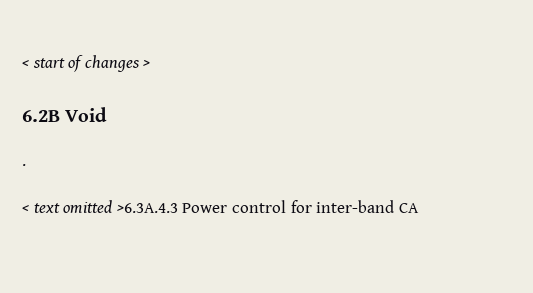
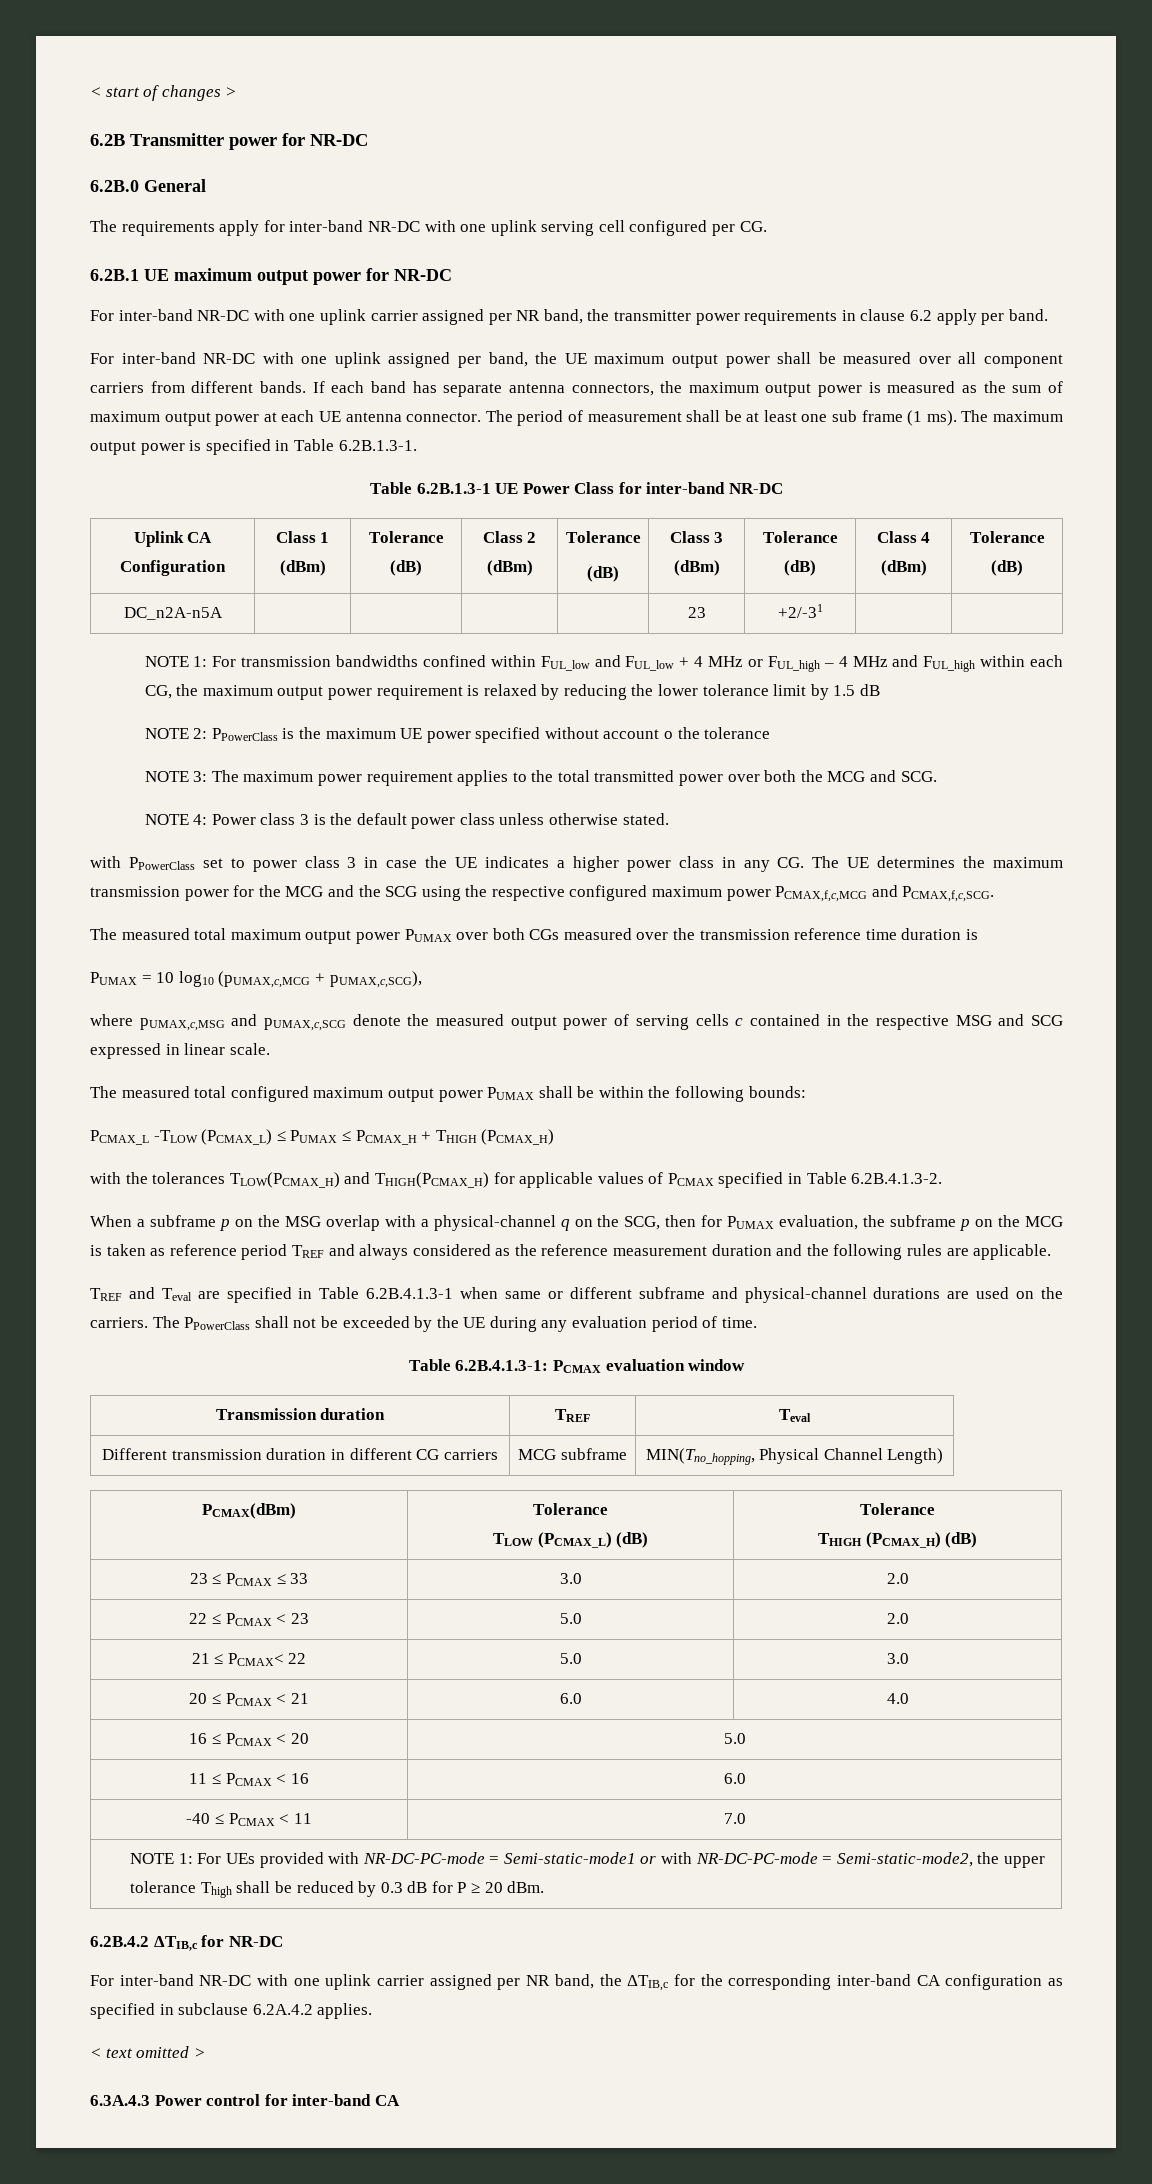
[65,107,108,122] [22,164,26,166] Void // . -> [130,133,368,150] [90,179,206,192] [90,220,767,236] [90,268,452,285] [90,309,1048,325] [90,352,1063,368] [90,381,1063,397] [90,410,1064,426] [90,439,417,455] [369,482,784,494] [133,531,213,547] [120,560,226,576] [275,531,330,543] [279,560,326,576] [368,531,444,543] [390,560,422,576] [482,531,537,543] [486,560,533,576] [565,531,641,543] [587,566,619,582] [669,531,724,543] [673,560,720,576] [762,531,838,543] [784,560,816,576] [876,531,931,543] [880,560,927,576] [969,531,1045,543] [991,560,1023,576] [123,607,223,620] [687,607,706,618] [777,604,823,618] [144,655,1064,672] [144,684,881,700] [144,727,771,743] [144,770,937,786] [144,813,669,829] [90,856,1063,872] [90,885,995,902] [90,928,979,944] [90,971,422,988] [90,1014,1064,1031] [90,1043,270,1059] [90,1086,806,1102] [90,1129,555,1145] [90,1172,943,1188] [90,1215,1064,1231] [90,1244,1052,1260] [90,1287,1064,1303] [90,1316,757,1332] [408,1359,746,1373] [215,1408,386,1420] [555,1409,590,1422] [779,1409,811,1422] [102,1448,498,1460] [518,1448,627,1460] [645,1448,944,1465] [202,1503,296,1519] [533,1503,608,1515] [492,1532,649,1548] [860,1503,935,1515] [817,1532,978,1548] [189,1573,309,1586] [559,1573,582,1584] [886,1573,909,1584] [189,1613,309,1626] [559,1613,582,1624] [886,1613,909,1624] [191,1653,307,1666] [559,1653,582,1664] [886,1653,909,1664] [189,1693,309,1706] [559,1693,582,1704] [886,1693,909,1704] [189,1733,309,1746] [723,1733,746,1744] [189,1773,309,1786] [723,1773,746,1784] [186,1813,312,1826] [723,1813,746,1824] [130,1852,1046,1868] [130,1881,545,1898] [90,1935,283,1951] [90,1974,1064,1991] [90,2003,373,2019] Transmitter power for NR-DC // 6.2B.0 General // The requirements apply for inter-band NR-DC with one uplink serving cell configured per CG. // 6.2B.1 UE maximum output power for NR-DC // For inter-band NR-DC with one uplink carrier assigned per NR band, the transmitter power requirements in clause 6.2 apply per band. // For inter-band NR-DC with one uplink assigned per band, the UE maximum output power shall be measured over all component carriers from different bands. If each band has separate antenna connectors, the maximum output power is measured as the sum of maximum output power at each UE antenna connector. The period of measurement shall be at least one sub frame (1 ms). The maximum output power is specified in Table 6.2B.1.3-1. // Table 6.2B.1.3-1 UE Power Class for inter-band NR-DC // Uplink CA Configuration | Class 1 (dBm) | Tolerance (dB) | Class 2 (dBm) | Tolerance // (dB) | Class 3 (dBm) | Tolerance (dB) | Class 4 (dBm) | Tolerance (dB) // DC_n2A-n5A | | | | | 23 | +2/-31 | | // NOTE 1: For transmission bandwidths confined within FUL_low and FUL_low + 4 MHz or FUL_high – 4 MHz and FUL_high within each CG, the maximum output power requirement is relaxed by reducing the lower tolerance limit by 1.5 dB // NOTE 2: PPowerClass is the maximum UE power specified without account o the tolerance // NOTE 3: The maximum power requirement applies to the total transmitted power over both the MCG and SCG. // NOTE 4: Power class 3 is the default power class unless otherwise stated. // with PPowerClass set to power class 3 in case the UE indicates a higher power class in any CG. The UE determines the maximum transmission power for the MCG and the SCG using the respective configured maximum power PCMAX,f,c,MCG and PCMAX,f,c,SCG. // The measured total maximum output power PUMAX over both CGs measured over the transmission reference time duration is // PUMAX = 10 log10 (pUMAX,c,MCG + pUMAX,c,SCG), // where pUMAX,c,MSG and pUMAX,c,SCG denote the measured output power of serving cells c contained in the respective MSG and SCG expressed in linear scale. // The measured total configured maximum output power PUMAX shall be within the following bounds: // PCMAX_L -TLOW (PCMAX_L) ≤ PUMAX ≤ PCMAX_H + THIGH (PCMAX_H) // with the tolerances TLOW(PCMAX_H) and THIGH(PCMAX_H) for applicable values of PCMAX specified in Table 6.2B.4.1.3-2. // When a subframe p on the MSG overlap with a physical-channel q on the SCG, then for PUMAX evaluation, the subframe p on the MCG is taken as reference period TREF and always considered as the reference measurement duration and the following rules are applicable. // TREF and Teval are specified in Table 6.2B.4.1.3-1 when same or different subframe and physical-channel durations are used on the carriers. The PPowerClass shall not be exceeded by the UE during any evaluation period of time. // Table 6.2B.4.1.3-1: PCMAX evaluation window // Transmission duration | TREF | Teval // Different transmission duration in different CG carriers | MCG subframe | MIN(Tno_hopping, Physical Channel Length) // PCMAX(dBm) | Tolerance // TLOW (PCMAX_L) (dB) | Tolerance // THIGH (PCMAX_H) (dB) // 23 ≤ PCMAX ≤ 33 | 3.0 | 2.0 // 22 ≤ PCMAX < 23 | 5.0 | 2.0 // 21 ≤ PCMAX< 22 | 5.0 | 3.0 // 20 ≤ PCMAX < 21 | 6.0 | 4.0 // 16 ≤ PCMAX < 20 | 5.0 // 11 ≤ PCMAX < 16 | 6.0 // -40 ≤ PCMAX < 11 | 7.0 // NOTE 1: For UEs provided with NR-DC-PC-mode = Semi-static-mode1 or with NR-DC-PC-mode = Semi-static-mode2, the upper tolerance Thigh shall be reduced by 0.3 dB for P ≥ 20 dBm. // 6.2B.4.2 ΔTIB,c for NR-DC // For inter-band NR-DC with one uplink carrier assigned per NR band, the ΔTIB,c for the corresponding inter-band CA configuration as specified in subclause 6.2A.4.2 applies.
[116,203,178,213] >6.3A.4.3 -> [193,2048,205,2058] [90,2095,150,2106] > // 6.3A.4.3

